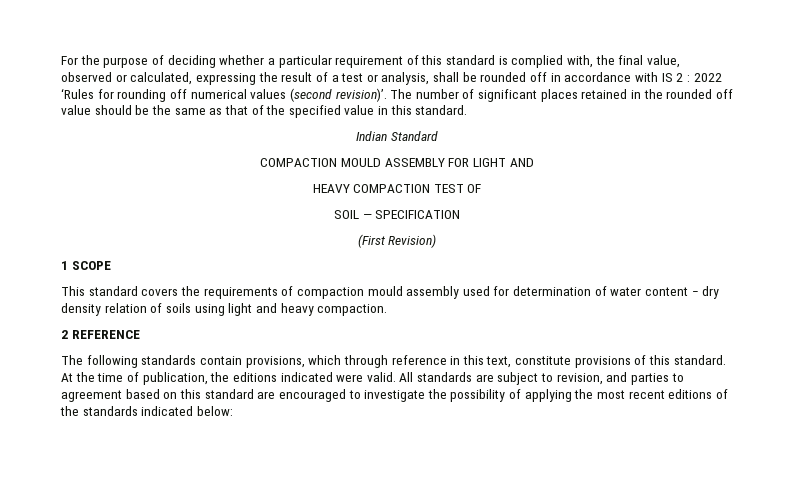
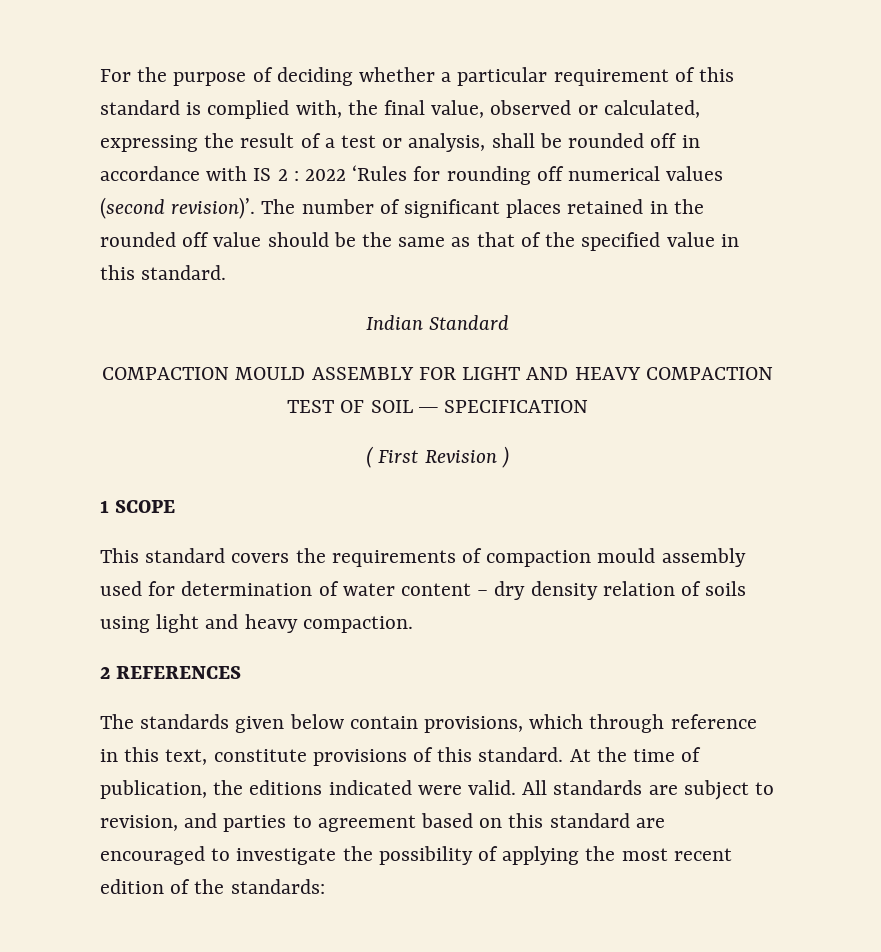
(534, 162) // -> (569, 373) none
(482, 188) // -> (365, 406) none
[357,234,437,248] (First Revision) -> [366,446,509,468] ( First Revision )
[71,330,140,339] [61,355,197,368] REFERENCE // The following standards -> [116,666,242,679] [100,714,344,733] REFERENCES // The standards given below
[668,389,728,399] [60,406,233,416] editions of the standards indicated below: -> [100,879,325,894] edition of the standards:

